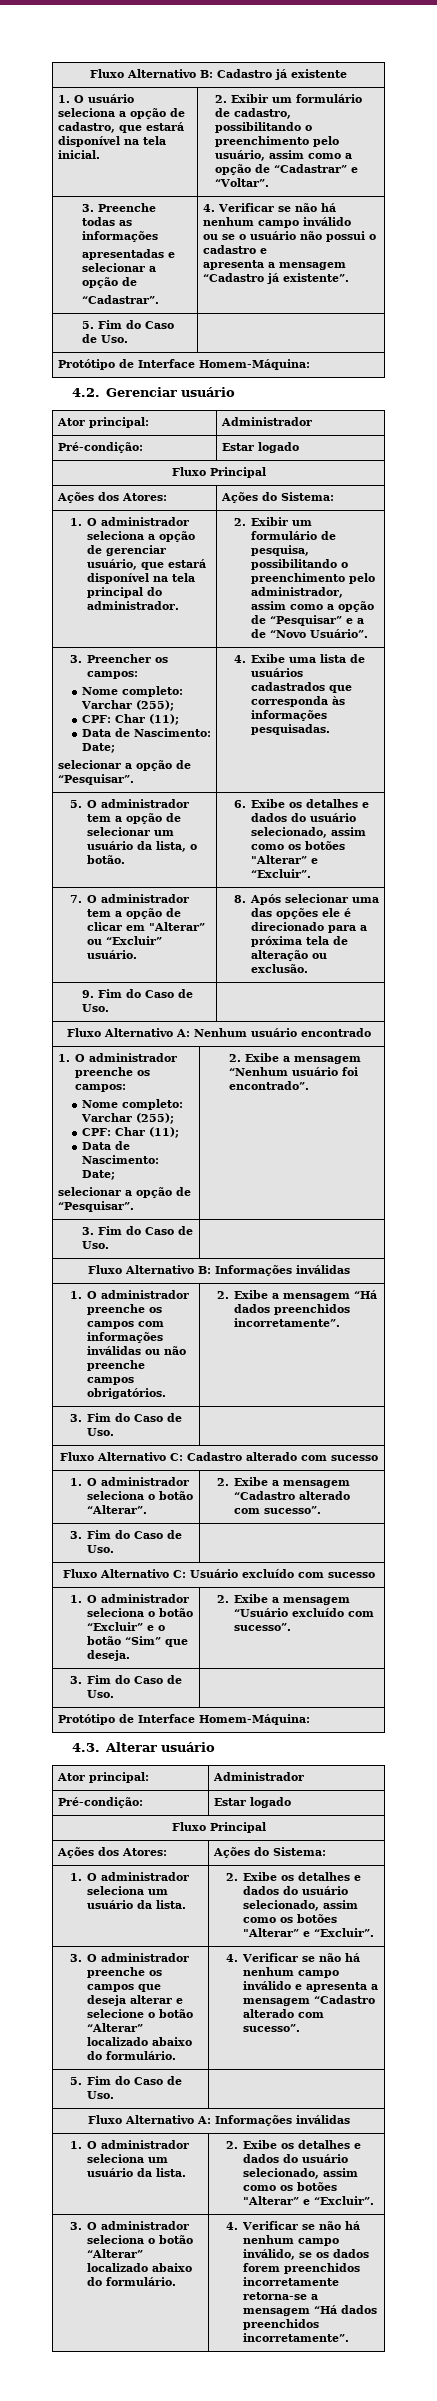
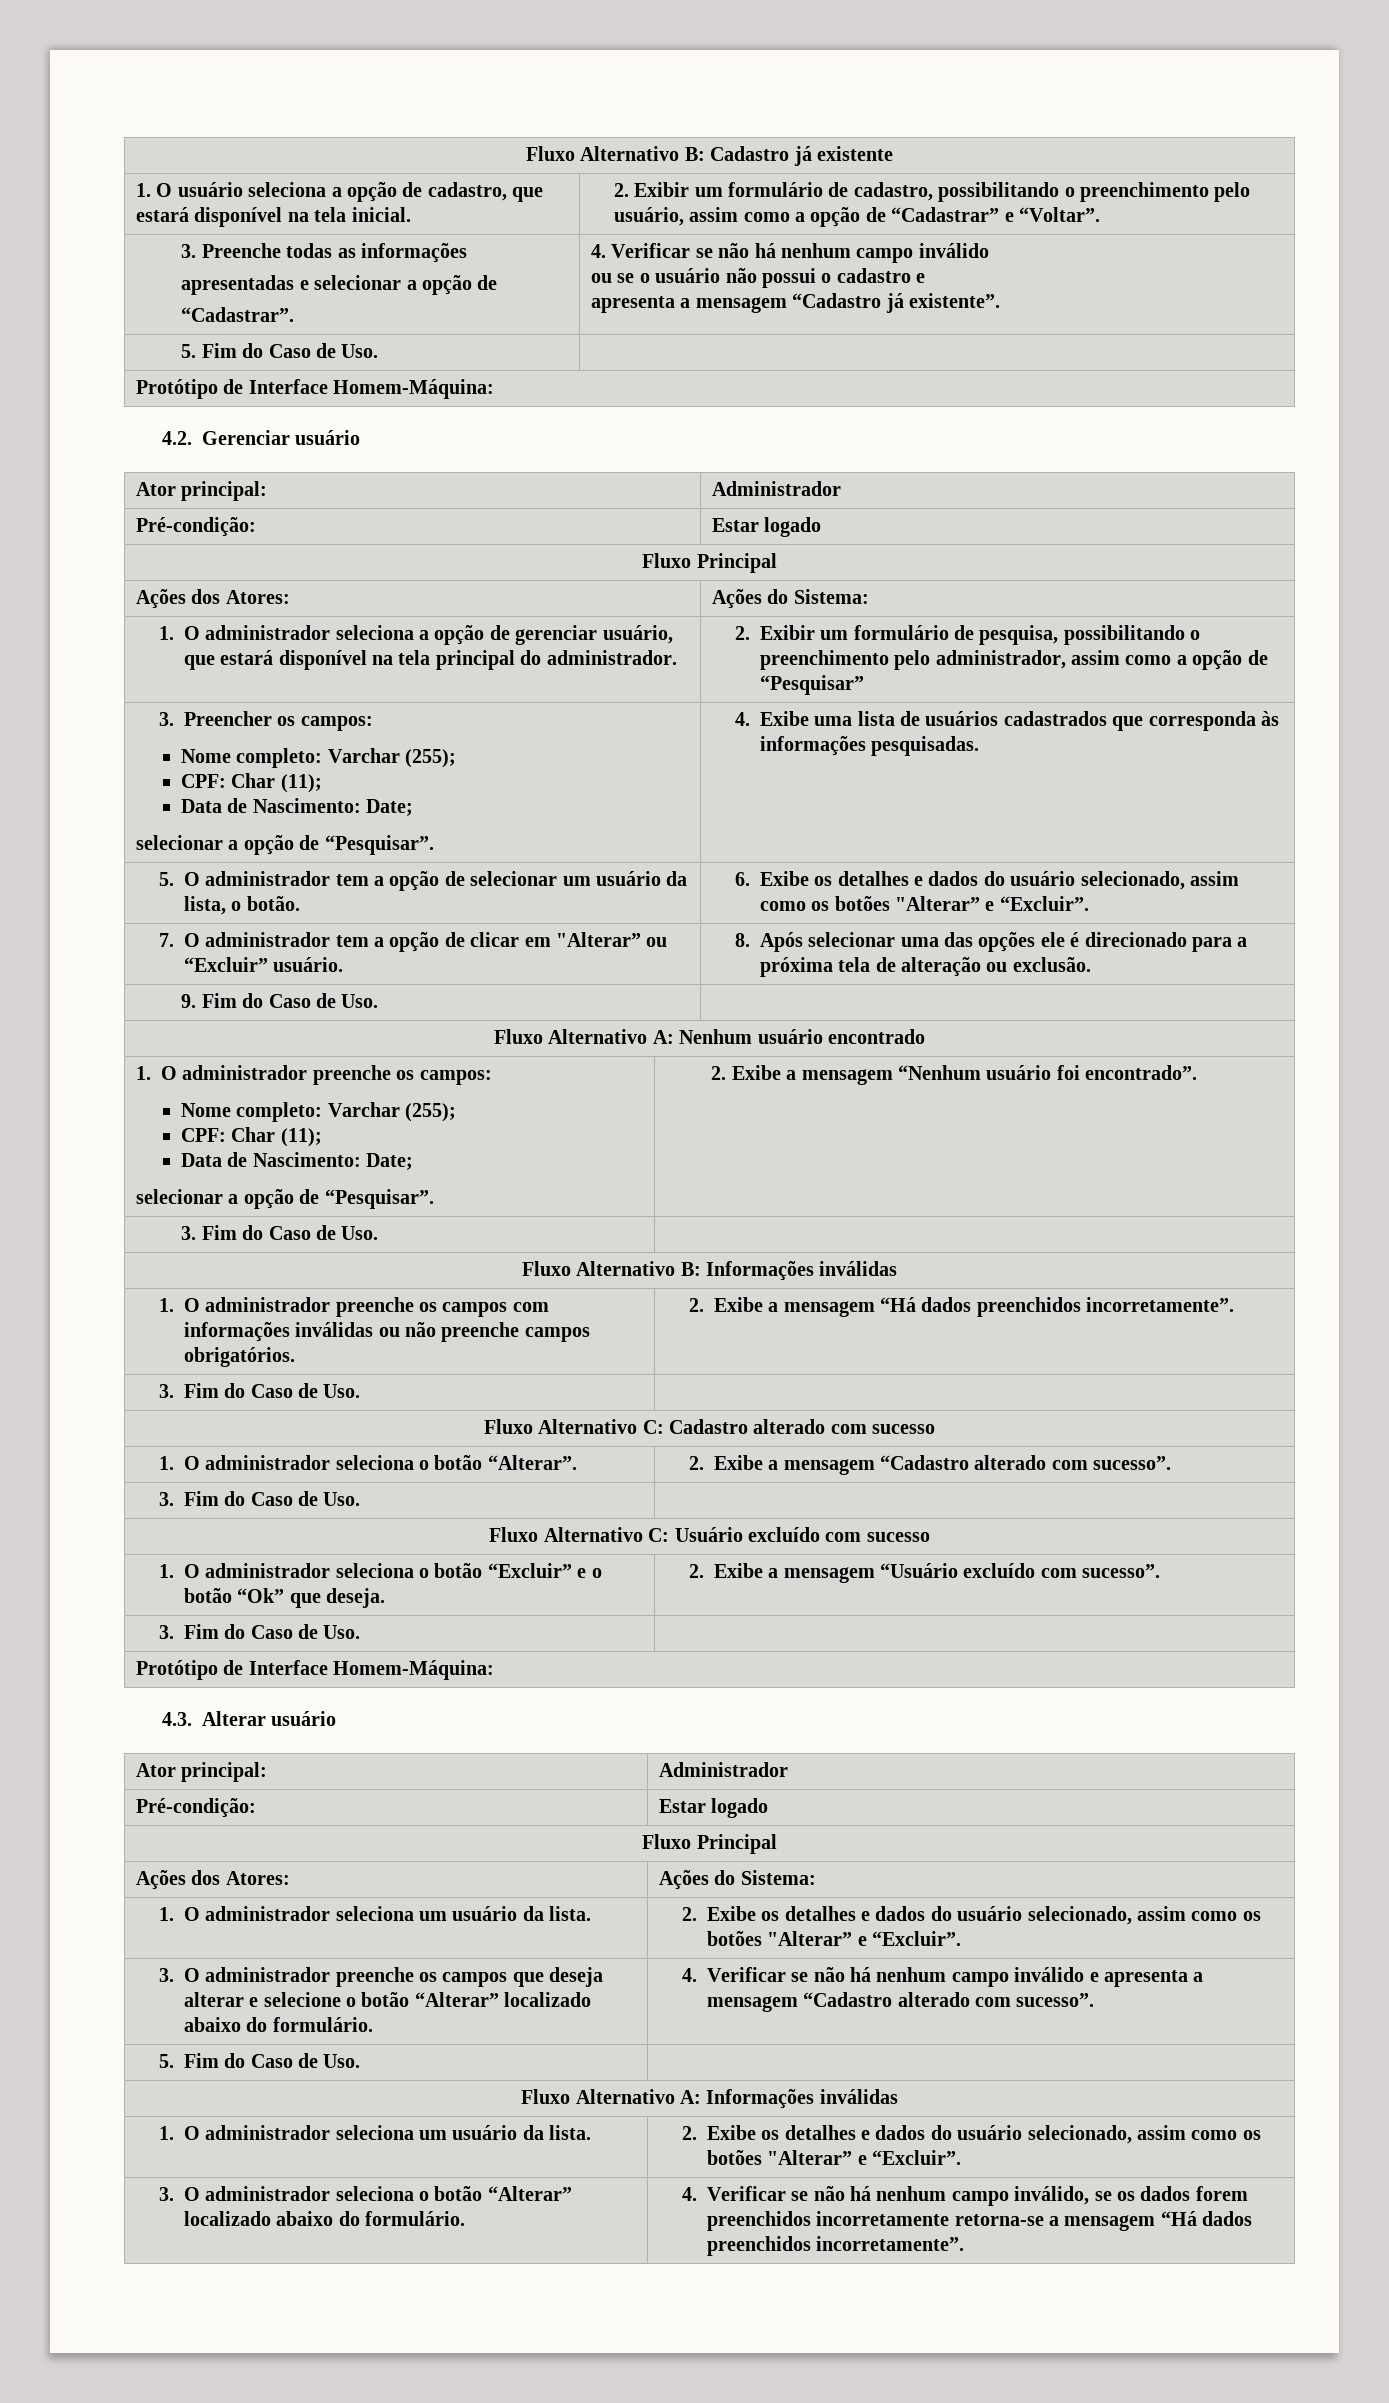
[346,618,365,624] [251,629,369,638] e a de “Novo Usuário”. -> (864, 685) none
[125,1636,162,1645] “Sim” -> [237,1588,285,1603] “Ok”

